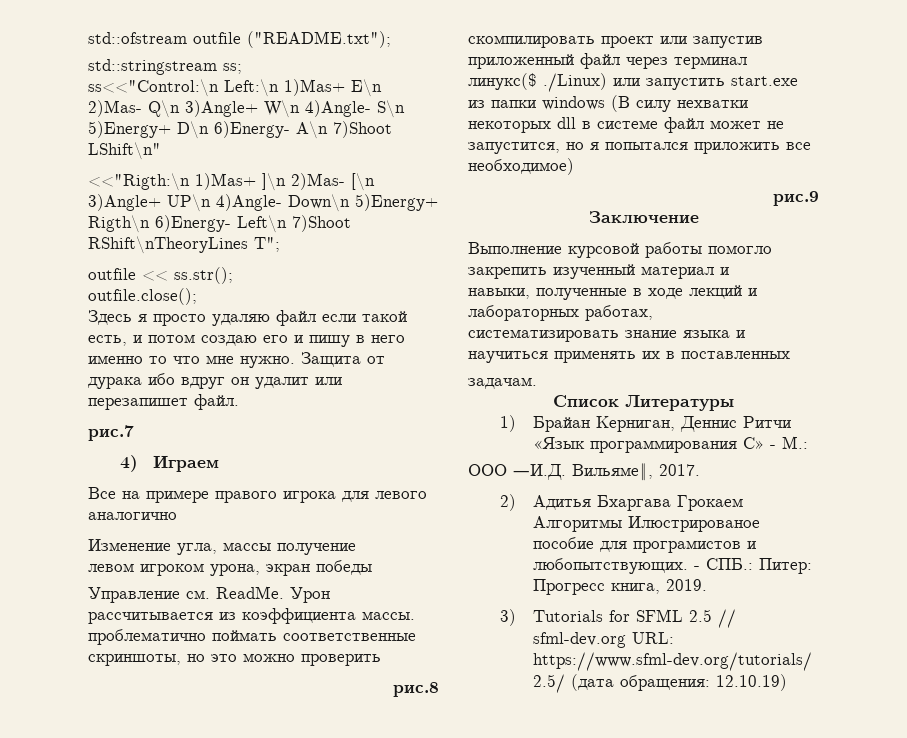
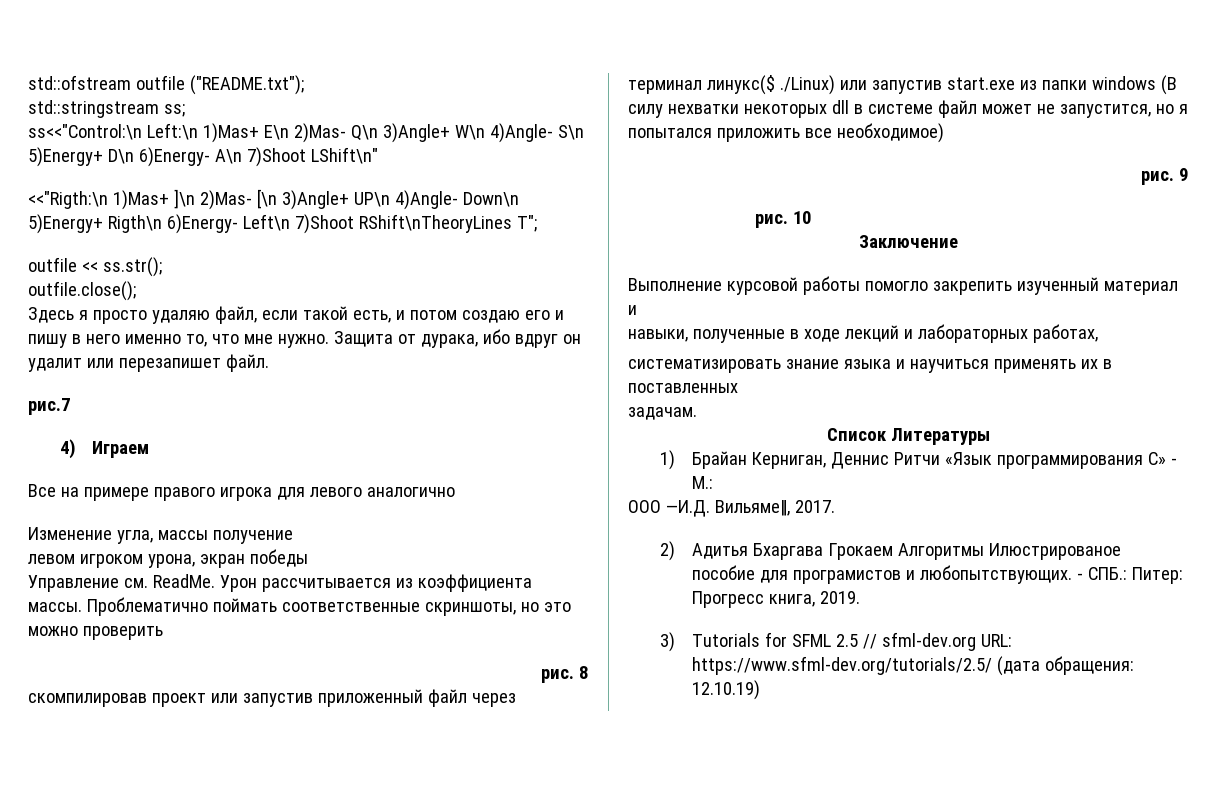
[276,310,316,326] файл -> [214,306,257,324] файл,
[149,356,167,364] то -> [185,334,207,347] то,
[88,377,142,389] дурака -> [420,334,478,348] дурака,
[88,629,206,645] проблематично -> [86,597,208,616] Проблематично
[393,682,439,697] [468,35,595,48] рис.8 // скомпилировать -> [541,666,588,683] [28,693,147,707] рис. 8 // скомпилировав
[646,78,725,90] запустить -> [871,80,942,94] запустив
[773,191,819,206] рис.9 -> [1141,168,1188,185] [755,211,812,228] рис. 9 // рис. 10

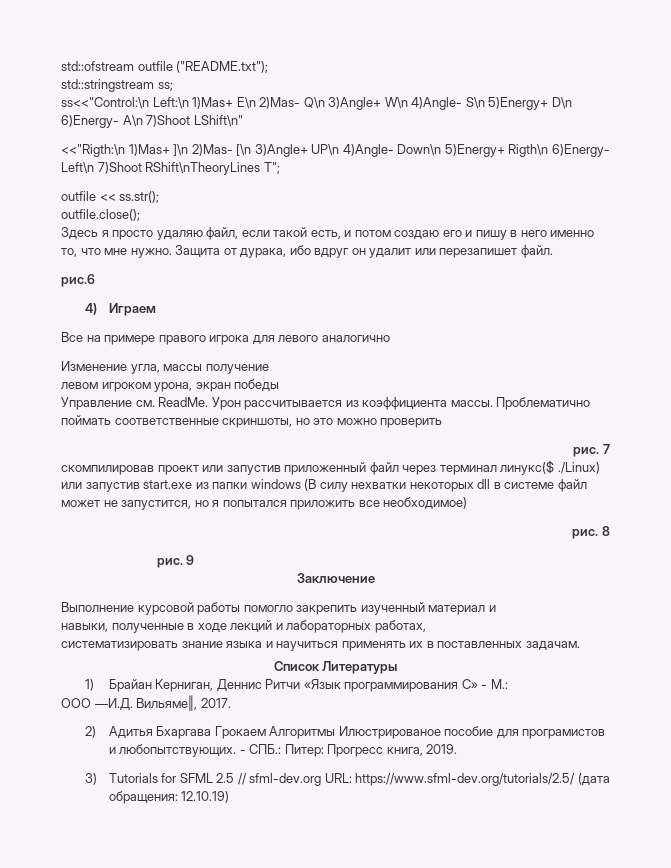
[28,398,70,415] рис.7 -> [61,274,95,287] рис.6
[579,666,588,679] 8 -> [603,444,610,454] 7
[1179,168,1188,181] [755,211,812,228] 9 // рис. 10 -> [602,526,610,536] [156,555,195,568] 8 // рис. 9
(738, 388) // -> (523, 644) none

